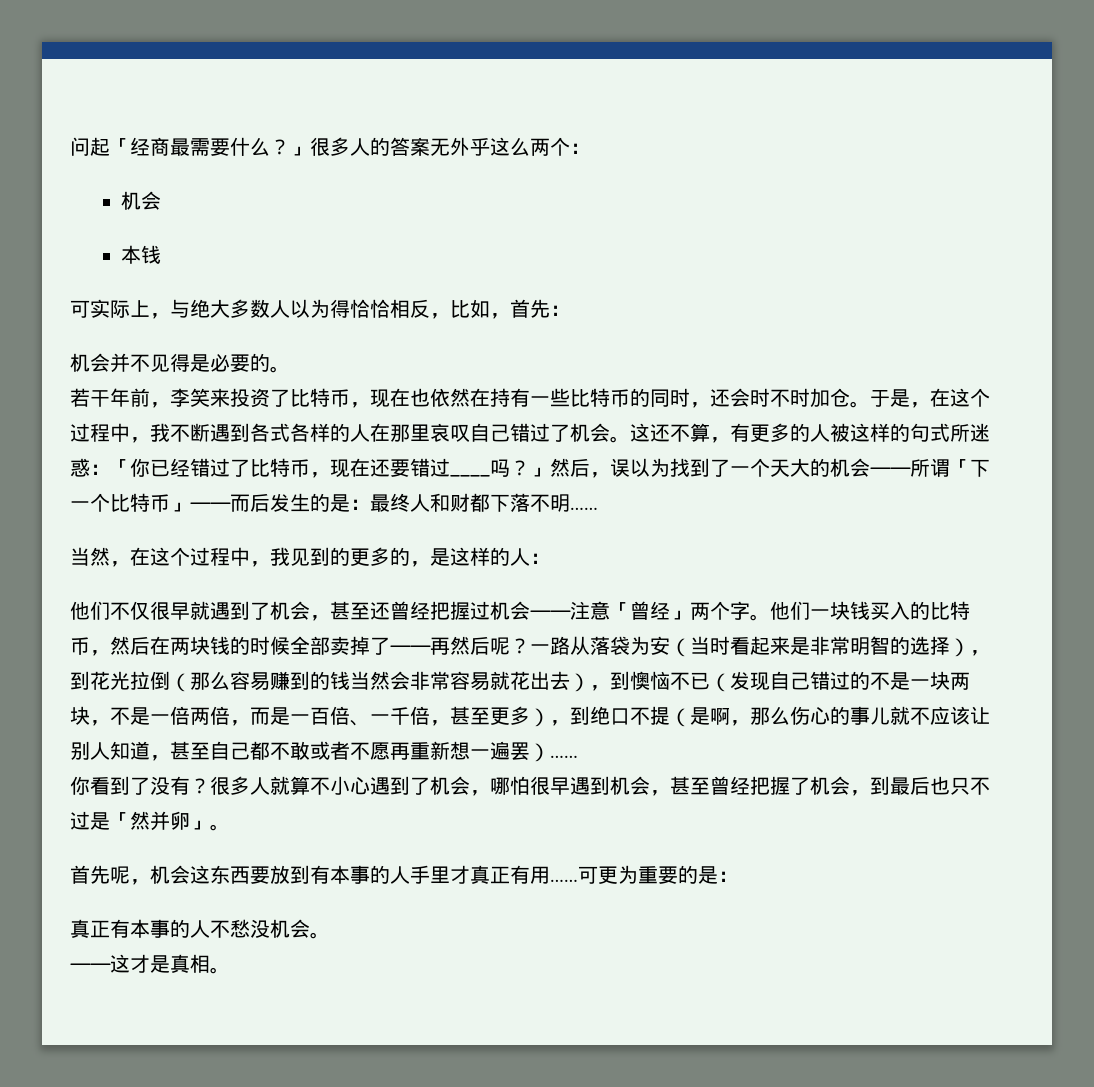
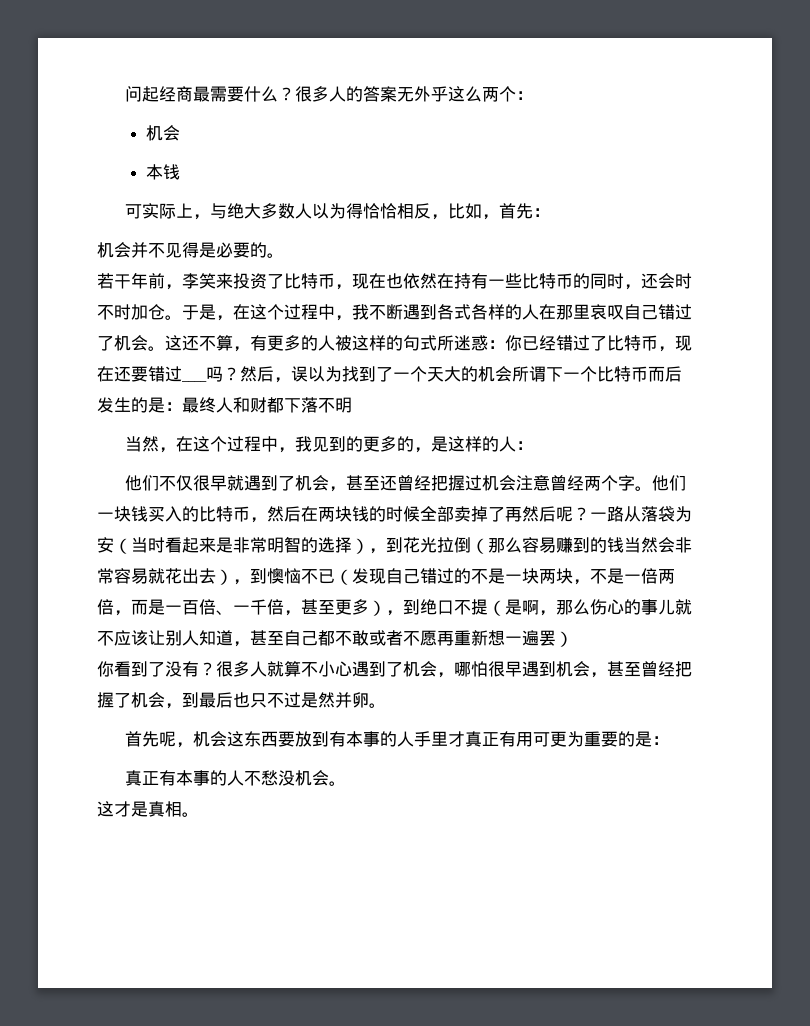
[110,138,130,154] 「 -> (159, 94) none
[290,146,310,156] 」 -> (295, 94) none
[110,459,130,475] 「 -> (505, 344) none
[530,467,550,477] 」 -> (240, 374) none
[870,458,970,477] ——所谓「 -> [512,366,546,382] 所谓
[170,502,231,512] 」—— -> (648, 374) none
[570,507,598,510] …… -> (352, 405) none
[530,601,690,620] ——注意「曾经」 -> [515,475,584,491] 注意曾经
[390,645,431,653] —— -> (505, 514) none
[550,755,578,758] …… -> (573, 639) none
[110,811,210,831] 「然并卵」 -> [318,692,369,708] 然并卵
[550,879,578,882] …… -> (533, 739) none
[70,963,111,971] —— -> (346, 783) none

